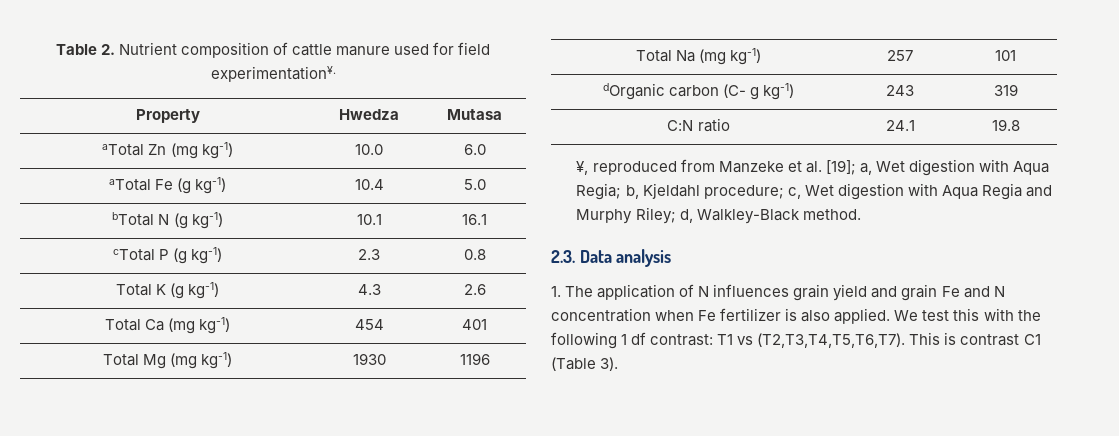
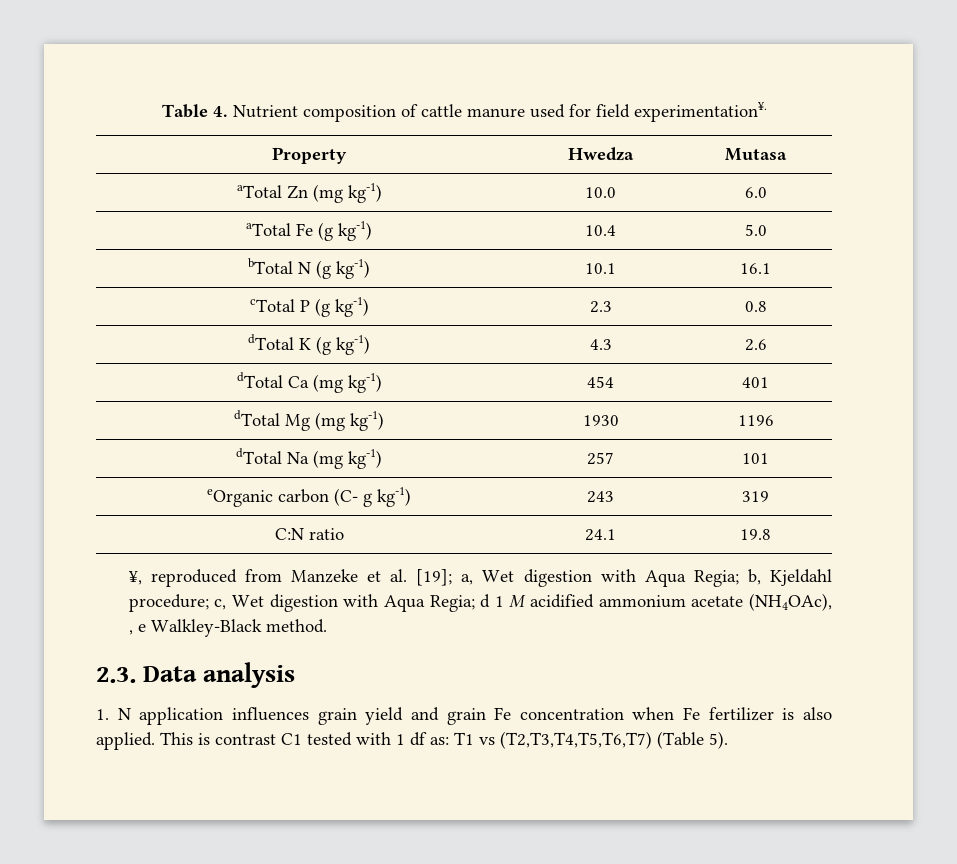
[100,44,115,55] 2. -> [212,106,228,117] 4.
[115,284,152,296] Total -> [248,334,294,350] dTotal
[104,319,141,331] Total -> [236,372,283,388] dTotal
[102,354,139,366] Total -> [234,410,280,426] dTotal
[635,50,672,62] Total -> [236,448,282,464] dTotal
[602,83,665,100] dOrganic -> [207,489,273,507] eOrganic
[981,183,1052,200] [576,207,693,224] Regia and Murphy Riley; d, -> [429,593,832,612] [128,624,146,635] Regia; d 1 M acidified ammonium acetate (NH4OAc), , e
[565,284,710,300] The application of N -> [117,707,224,725] N application
[963,286,1005,298] and N -> (512, 713) none
[894,308,1041,321] [551,332,1041,349] [551,357,619,371] We test this with the following 1 df contrast: T1 vs (T2,T3,T4,T5,T6,T7). This is contrast C1 (Table 3). -> [160,731,728,749] This is contrast C1 tested with 1 df as: T1 vs (T2,T3,T4,T5,T6,T7) (Table 5).

